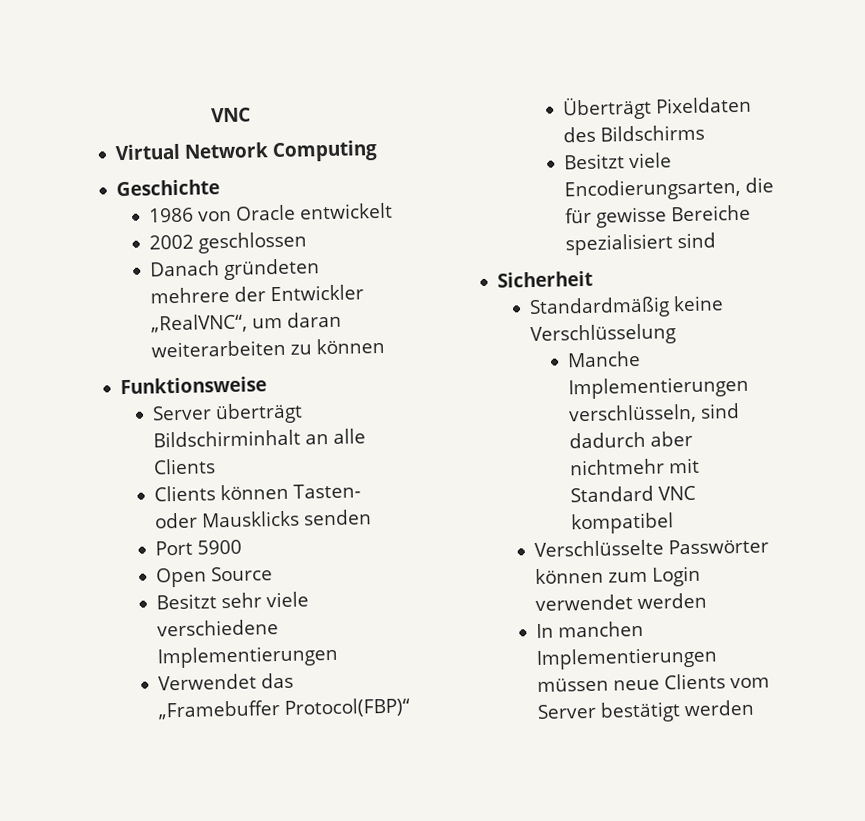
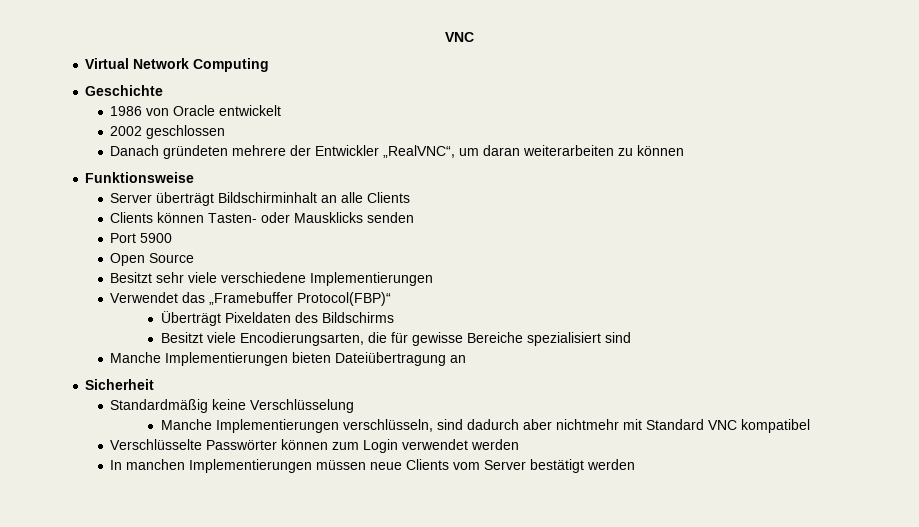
(716, 240) none -> [110,352,467,366] // Manche Implementierungen bieten Dateiübertragung an

